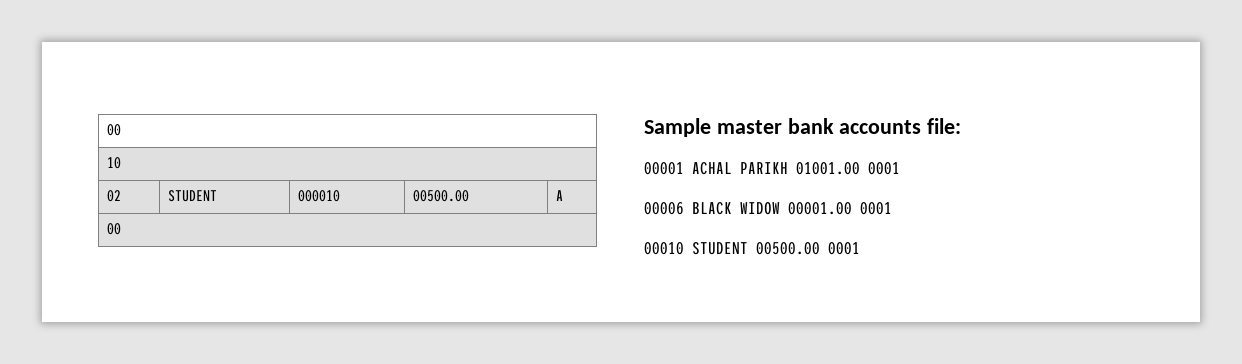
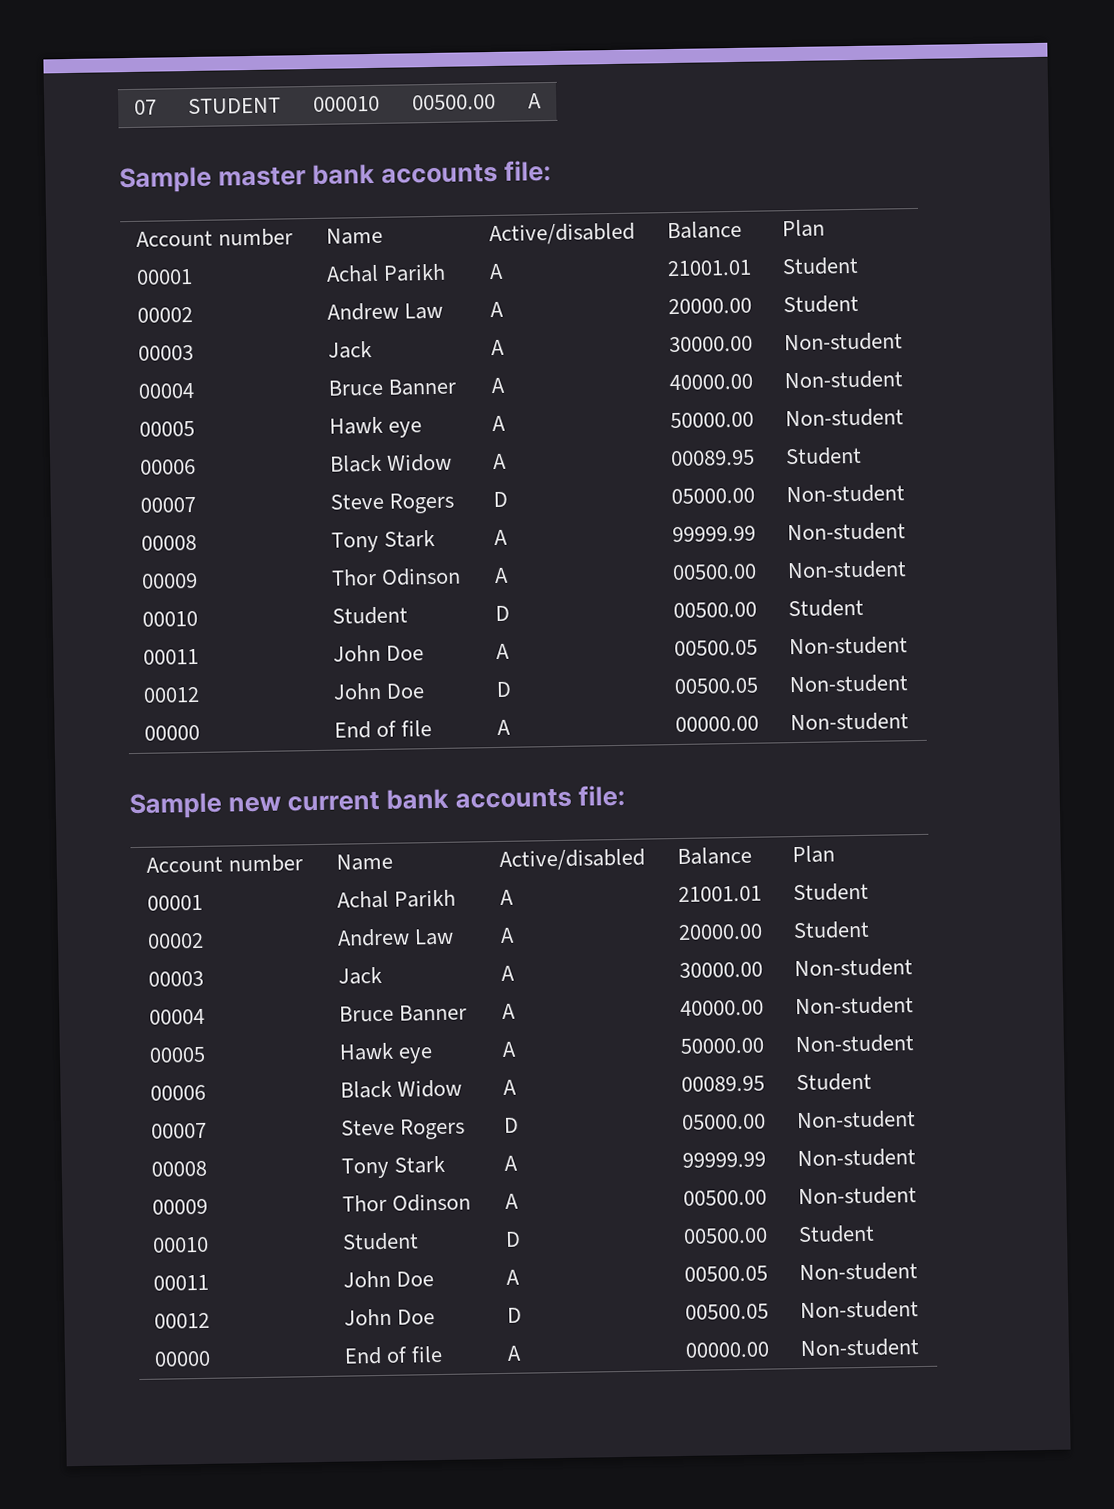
[106,124,121,136] [106,157,121,169] [106,190,121,202] 00 // 10 // 02 -> [133,99,157,115] 07
[106,223,121,235] // 00 -> (542, 101) none
[644,162,900,175] [644,202,892,215] [644,242,860,255] // 00001 ACHAL PARIKH 01001.00 0001 // 00006 BLACK WIDOW 00001.00 0001 // 00010 STUDENT 00500.00 0001 -> [135,228,293,247] [325,227,383,245] [488,222,635,246] [666,220,742,240] [781,219,825,238] [135,268,193,285] [325,263,446,283] [488,263,504,280] [666,259,752,277] [781,256,859,276] [136,306,193,323] [326,302,443,321] [489,301,504,318] [667,297,752,315] [782,294,859,314] [137,344,194,361] [327,341,372,359] [490,339,505,356] [668,335,753,353] [783,332,903,352] [137,382,195,399] [327,378,457,396] [490,377,505,394] [668,373,753,391] [783,370,903,390] [138,420,195,437] [328,416,422,438] [491,415,506,432] [669,411,754,429] [784,408,904,428] [139,458,196,475] [329,453,452,473] [492,453,507,470] [669,449,755,467] [784,446,862,466] [139,496,196,513] [329,492,454,514] [492,491,508,508] [670,487,755,505] [785,484,905,504] [140,534,197,551] [330,530,435,553] [493,529,508,546] [671,525,756,543] [786,522,906,542] [140,572,198,589] [330,567,461,586] [493,567,509,584] [671,563,757,581] [786,560,907,580] [141,610,198,627] [331,606,408,625] [494,605,510,622] [672,601,757,619] [787,598,864,618] [142,648,199,665] [332,644,424,662] [495,643,510,660] [673,639,758,657] [788,636,908,656] [142,686,200,703] [332,682,425,700] [495,681,512,698] [673,677,759,695] [788,674,908,694] [143,724,200,741] [333,720,433,739] [496,719,511,735] [674,715,759,733] [789,712,909,732] [129,784,626,820] [145,854,303,873] [335,853,393,871] [498,848,645,871] [676,846,752,866] [791,845,835,864] [146,894,203,911] [336,889,456,909] [499,889,514,905] [677,885,762,903] [792,882,869,902] [146,932,204,949] [336,928,454,947] [499,927,515,943] [677,923,763,941] [792,920,870,940] [147,970,204,987] [337,966,382,985] [500,965,515,981] [678,961,763,979] [793,958,913,978] [148,1008,205,1025] [338,1004,467,1022] [501,1003,516,1019] [679,999,764,1017] [794,996,914,1016] [148,1046,206,1063] [338,1042,433,1064] [501,1041,517,1057] [679,1037,764,1055] [794,1034,914,1054] [149,1084,206,1101] [339,1079,462,1099] [502,1079,517,1095] [680,1075,765,1092] [795,1072,872,1092] [150,1122,207,1139] [340,1118,465,1140] [503,1117,519,1133] [680,1113,766,1130] [795,1110,916,1130] [150,1160,207,1177] [340,1155,445,1179] [503,1155,518,1171] [681,1151,766,1168] [796,1148,916,1168] [151,1198,208,1215] [341,1193,471,1212] [504,1193,519,1209] [682,1189,767,1206] [797,1186,917,1206] [151,1236,209,1253] [341,1232,419,1251] [504,1231,521,1247] [682,1227,768,1244] [797,1224,875,1244] [152,1274,209,1291] [342,1270,434,1288] [505,1269,520,1285] [683,1265,768,1282] [798,1262,918,1282] [153,1312,210,1329] [343,1308,435,1326] [506,1307,522,1323] [684,1303,769,1320] [799,1300,919,1320] [153,1350,211,1367] [343,1345,444,1365] [506,1345,522,1361] [684,1341,770,1358] [799,1338,920,1358] // Account number | Name | Active/disabled | Balance | Plan // 00001 | Achal Parikh | A | 21001.01 | Student // 00002 | Andrew Law | A | 20000.00 | Student // 00003 | Jack | A | 30000.00 | Non-student // 00004 | Bruce Banner | A | 40000.00 | Non-student // 00005 | Hawk eye | A | 50000.00 | Non-student // 00006 | Black Widow | A | 00089.95 | Student // 00007 | Steve Rogers | D | 05000.00 | Non-student // 00008 | Tony Stark | A | 99999.99 | Non-student // 00009 | Thor Odinson | A | 00500.00 | Non-student // 00010 | Student | D | 00500.00 | Student // 00011 | John Doe | A | 00500.05 | Non-student // 00012 | John Doe | D | 00500.05 | Non-student // 00000 | End of file | A | 00000.00 | Non-student // Sample new current bank accounts file: // Account number | Name | Active/disabled | Balance | Plan // 00001 | Achal Parikh | A | 21001.01 | Student // 00002 | Andrew Law | A | 20000.00 | Student // 00003 | Jack | A | 30000.00 | Non-student // 00004 | Bruce Banner | A | 40000.00 | Non-student // 00005 | Hawk eye | A | 50000.00 | Non-student // 00006 | Black Widow | A | 00089.95 | Student // 00007 | Steve Rogers | D | 05000.00 | Non-student // 00008 | Tony Stark | A | 99999.99 | Non-student // 00009 | Thor Odinson | A | 00500.00 | Non-student // 00010 | Student | D | 00500.00 | Student // 00011 | John Doe | A | 00500.05 | Non-student // 00012 | John Doe | D | 00500.05 | Non-student // 00000 | End of file | A | 00000.00 | Non-student

